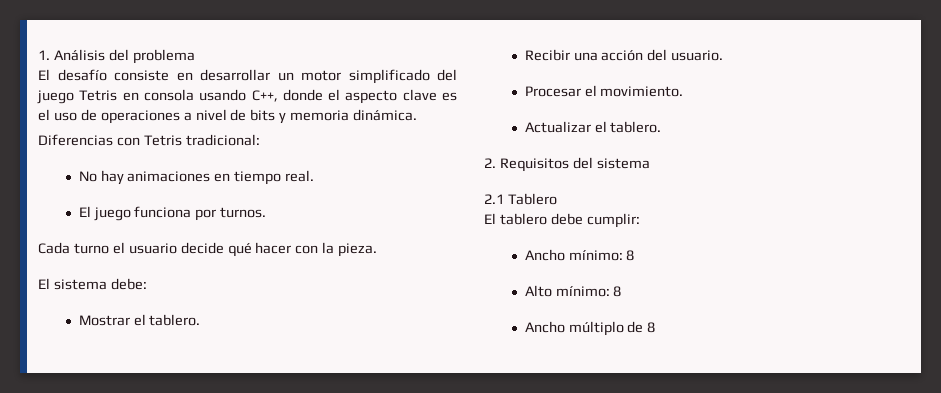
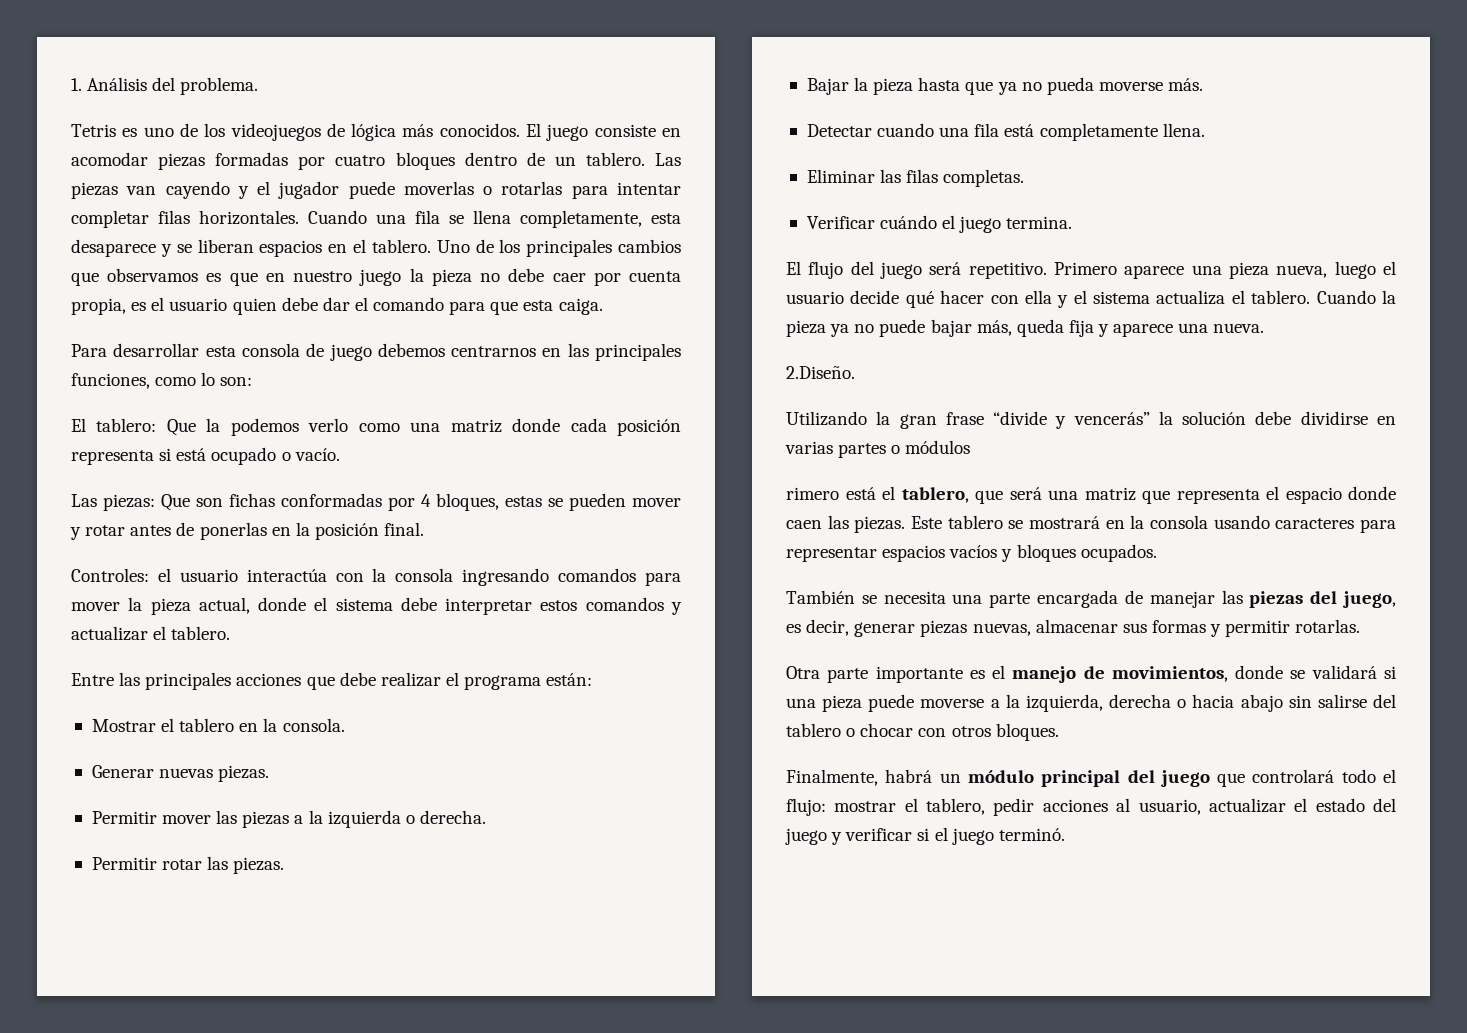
[132,49,195,64] [38,69,457,84] [37,89,458,104] [38,109,418,124] [38,134,260,146] [78,170,315,185] [78,206,267,221] [38,242,109,254] problema // El desafío consiste en desarrollar un motor simplificado del juego Tetris en consola usando C++, donde el aspecto clave es el uso de operaciones a nivel de bits y memoria dinámica. // Diferencias con Tetris tradicional: // No hay animaciones en tiempo real. // El juego funciona por turnos. // Cada turno -> [180,77,259,95] [71,123,681,141] [71,152,682,170] [71,181,681,199] [71,210,681,228] [71,239,681,257] [71,268,681,286] [71,297,603,315] [71,343,681,361] [71,372,253,389] [71,418,681,436] [71,447,340,465] [71,493,681,511] [70,522,425,540] [71,568,682,586] [71,597,682,615] [71,626,231,641] [71,672,593,690] [91,718,345,732] [91,765,270,782] [91,810,486,828] [91,856,285,874] [806,77,1204,95] [806,123,1205,141] [806,169,1025,187] [806,215,1073,233] [786,261,1376,279] problema. // Tetris es uno de los videojuegos de lógica más conocidos. El juego consiste en acomodar piezas formadas por cuatro bloques dentro de un tablero. Las piezas van cayendo y el jugador puede moverlas o rotarlas para intentar completar filas horizontales. Cuando una fila se llena completamente, esta desaparece y se liberan espacios en el tablero. Uno de los principales cambios que observamos es que en nuestro juego la pieza no debe caer por cuenta propia, es el usuario quien debe dar el comando para que esta caiga. // Para desarrollar esta consola de juego debemos centrarnos en las principales funciones, como lo son: // El tablero: Que la podemos verlo como una matriz donde cada posición representa si está ocupado o vacío. // Las piezas: Que son fichas conformadas por 4 bloques, estas se pueden mover y rotar antes de ponerlas en la posición final. // Controles: el usuario interactúa con la consola ingresando comandos para mover la pieza actual, donde el sistema debe interpretar estos comandos y actualizar el tablero. // Entre las principales acciones que debe realizar el programa están: // Mostrar el tablero en la consola. // Generar nuevas piezas. // Permitir mover las piezas a la izquierda o derecha. // Permitir rotar las piezas. // Bajar la pieza hasta que ya no pueda moverse más. // Detectar cuando una fila está completamente llena. // Eliminar las filas completas. // Verificar cuándo el juego termina. // El flujo del juego será repetitivo. Primero aparece una pieza nueva, luego
[322,242,378,257] [38,278,147,290] [78,314,201,326] [524,49,724,61] [524,85,684,97] [524,121,662,133] [484,157,650,172] [484,193,557,205] [484,213,640,228] [524,249,635,261] [524,285,622,297] [524,321,656,336] la pieza. // El sistema debe: // Mostrar el tablero. // Recibir una acción del usuario. // Procesar el movimiento. // Actualizar el tablero. // 2. Requisitos del sistema // 2.1 Tablero // El tablero debe cumplir: // Ancho mínimo: 8 // Alto mínimo: 8 // Ancho múltiplo de 8 -> [1024,290,1396,308] [786,319,1265,337] [786,366,855,379] [786,411,1396,429] [785,440,971,458] [786,486,1396,504] [786,515,1396,533] [786,544,1157,562] [786,590,1396,608] [786,619,1361,637] [786,665,1396,683] [786,694,1396,712] [786,723,1059,741] [786,769,1396,787] [786,798,1396,816] [785,827,1065,845] ella y el sistema actualiza el tablero. Cuando la pieza ya no puede bajar más, queda fija y aparece una nueva. // 2.Diseño. // Utilizando la gran frase “divide y vencerás” la solución debe dividirse en varias partes o módulos // rimero está el tablero, que será una matriz que representa el espacio donde caen las piezas. Este tablero se mostrará en la consola usando caracteres para representar espacios vacíos y bloques ocupados. // También se necesita una parte encargada de manejar las piezas del juego, es decir, generar piezas nuevas, almacenar sus formas y permitir rotarlas. // Otra parte importante es el manejo de movimientos, donde se validará si una pieza puede moverse a la izquierda, derecha o hacia abajo sin salirse del tablero o chocar con otros bloques. // Finalmente, habrá un módulo principal del juego que controlará todo el flujo: mostrar el tablero, pedir acciones al usuario, actualizar el estado del juego y verificar si el juego terminó.

